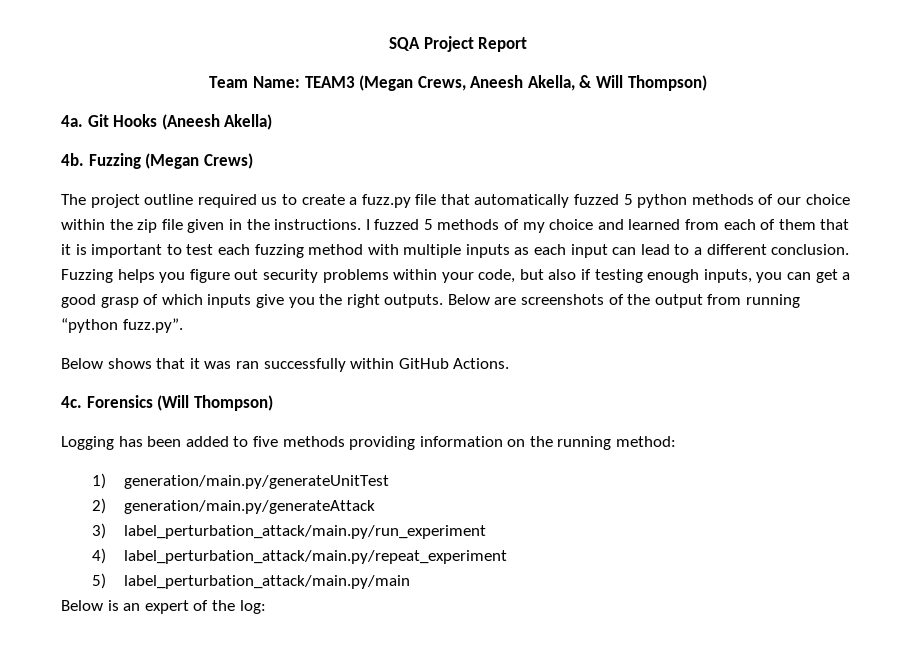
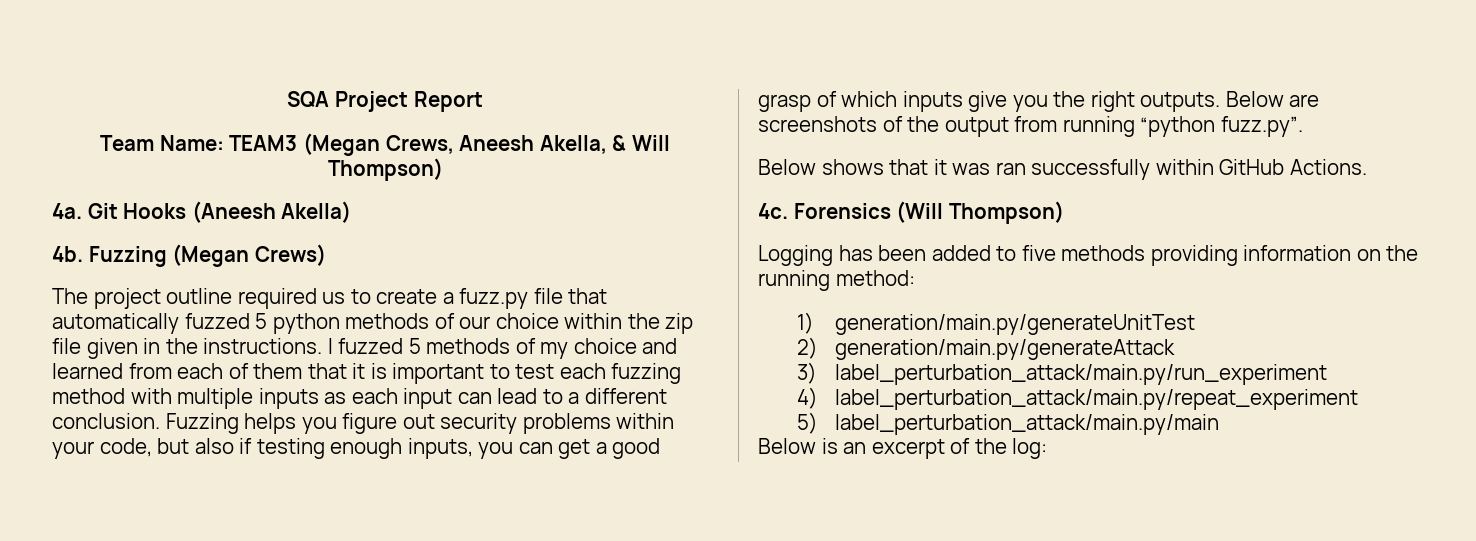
[144,600,189,614] expert -> [871,439,945,459] excerpt

